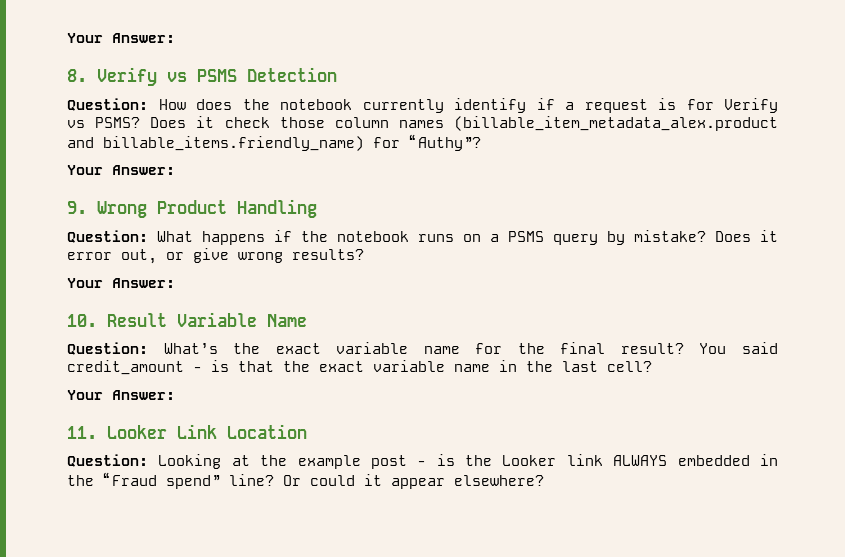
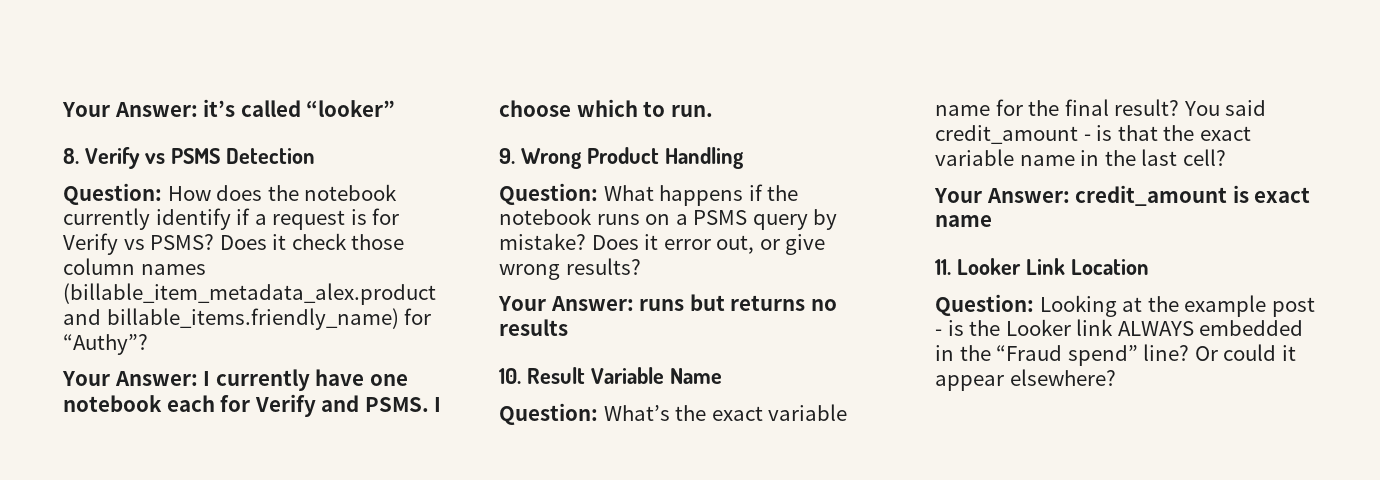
[67,33,175,43] Your Answer: -> [62,99,396,117] Your Answer: it’s called “looker”
(175, 170) none -> [203,369,408,391] [63,394,442,417] [499,99,713,117] I currently have one notebook each for Verify and PSMS. I choose which to run.
(175, 283) none -> [639,294,837,311] [499,319,568,336] runs but returns no results
(175, 395) none -> [1075,185,1311,206] [935,215,992,227] credit_amount is exact name

